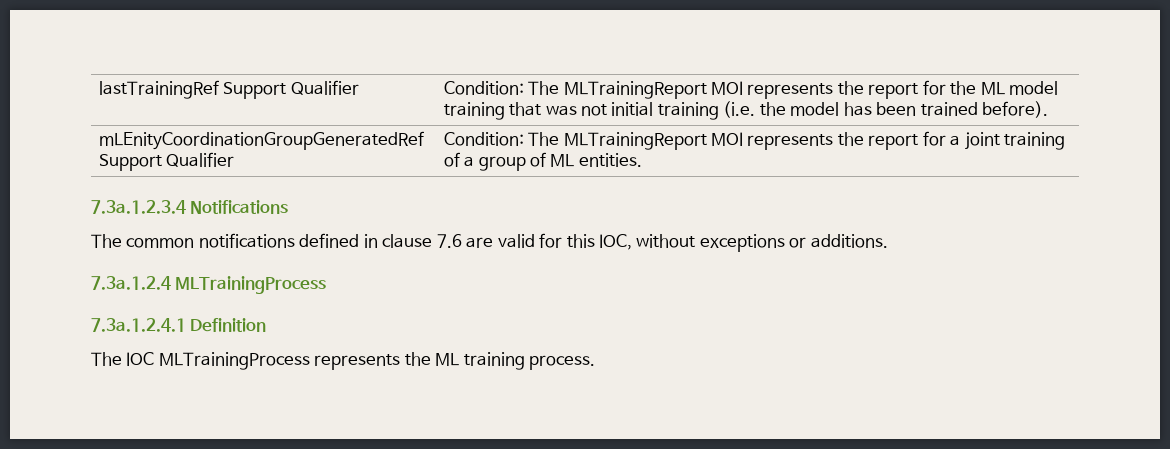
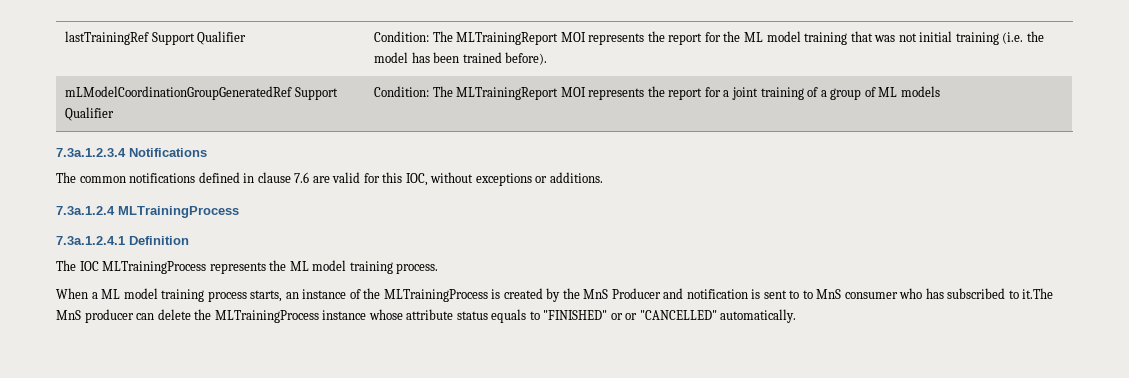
[98,131,424,150] mLEnityCoordinationGroupGeneratedRef -> [65,86,293,100] mLModelCoordinationGroupGeneratedRef
[578,153,642,167] entities. -> [900,86,940,97] models
(460, 359) none -> [312,260,347,271] model
(596, 362) none -> [56,288,1054,302] [56,309,797,323] // When a ML model training process starts, an instance of the MLTrainingProcess is created by the MnS Producer and notification is sent to to MnS consumer who has subscribed to it.The MnS producer can delete the MLTrainingProcess instance whose attribute status equals to "FINISHED" or or "CANCELLED" automatically.

